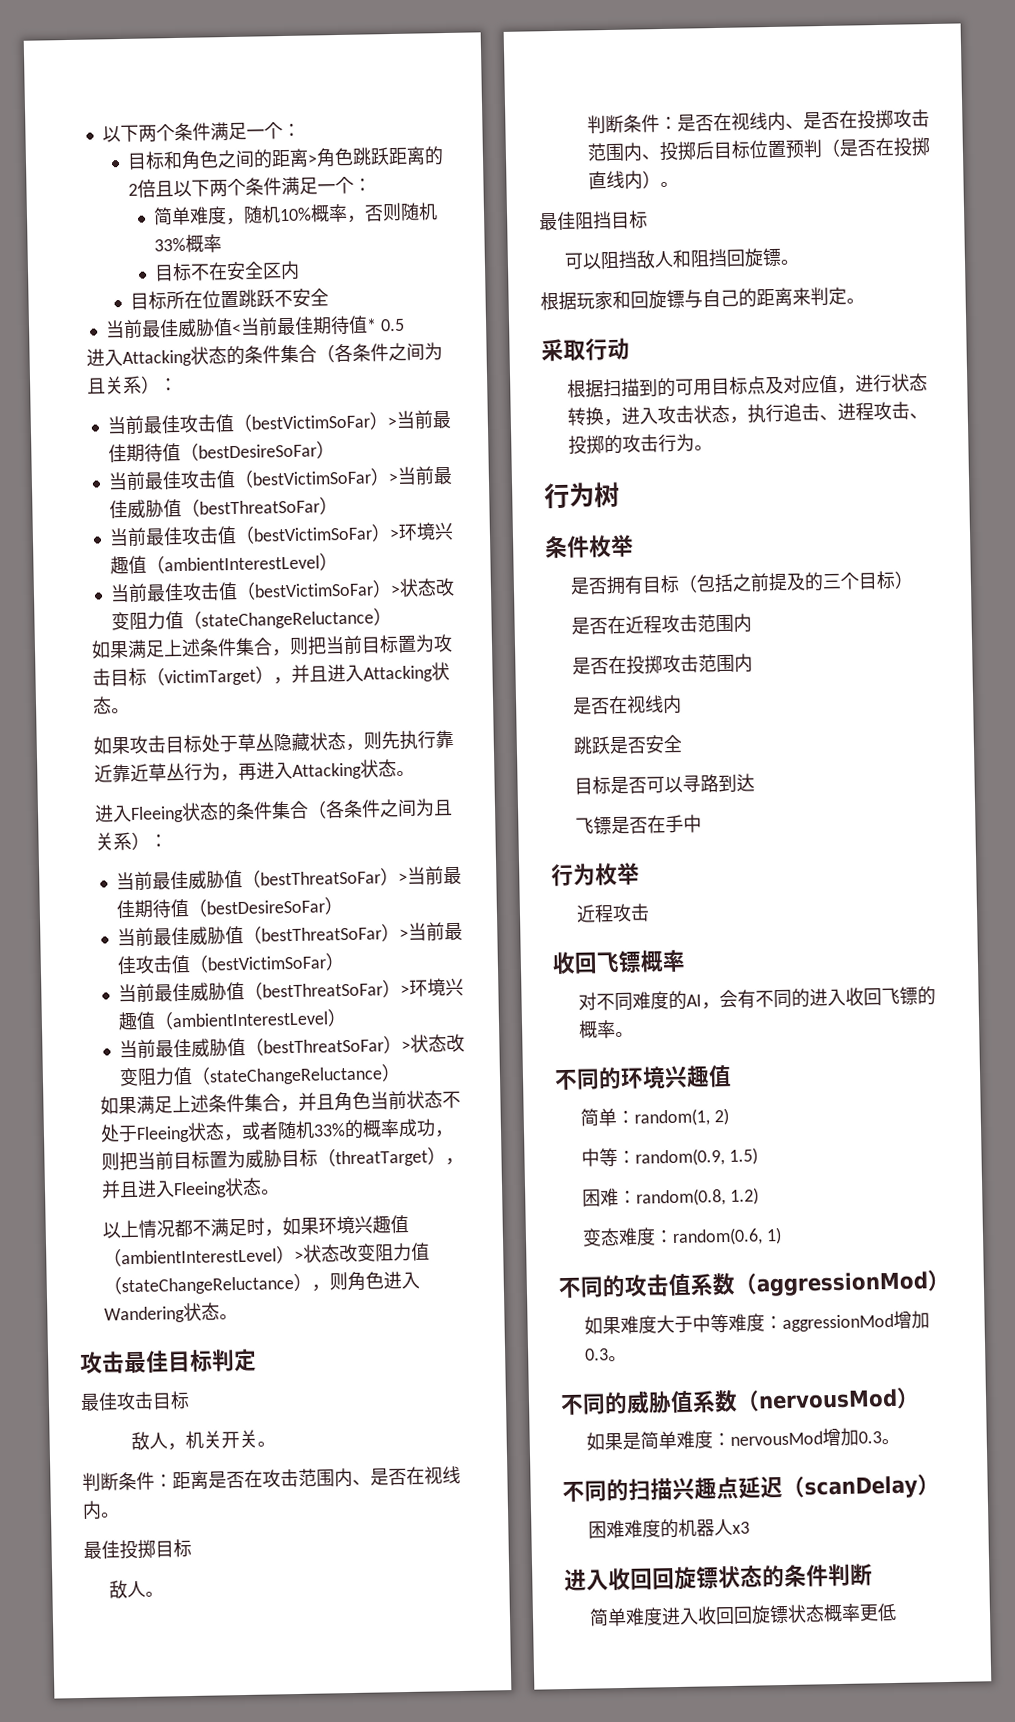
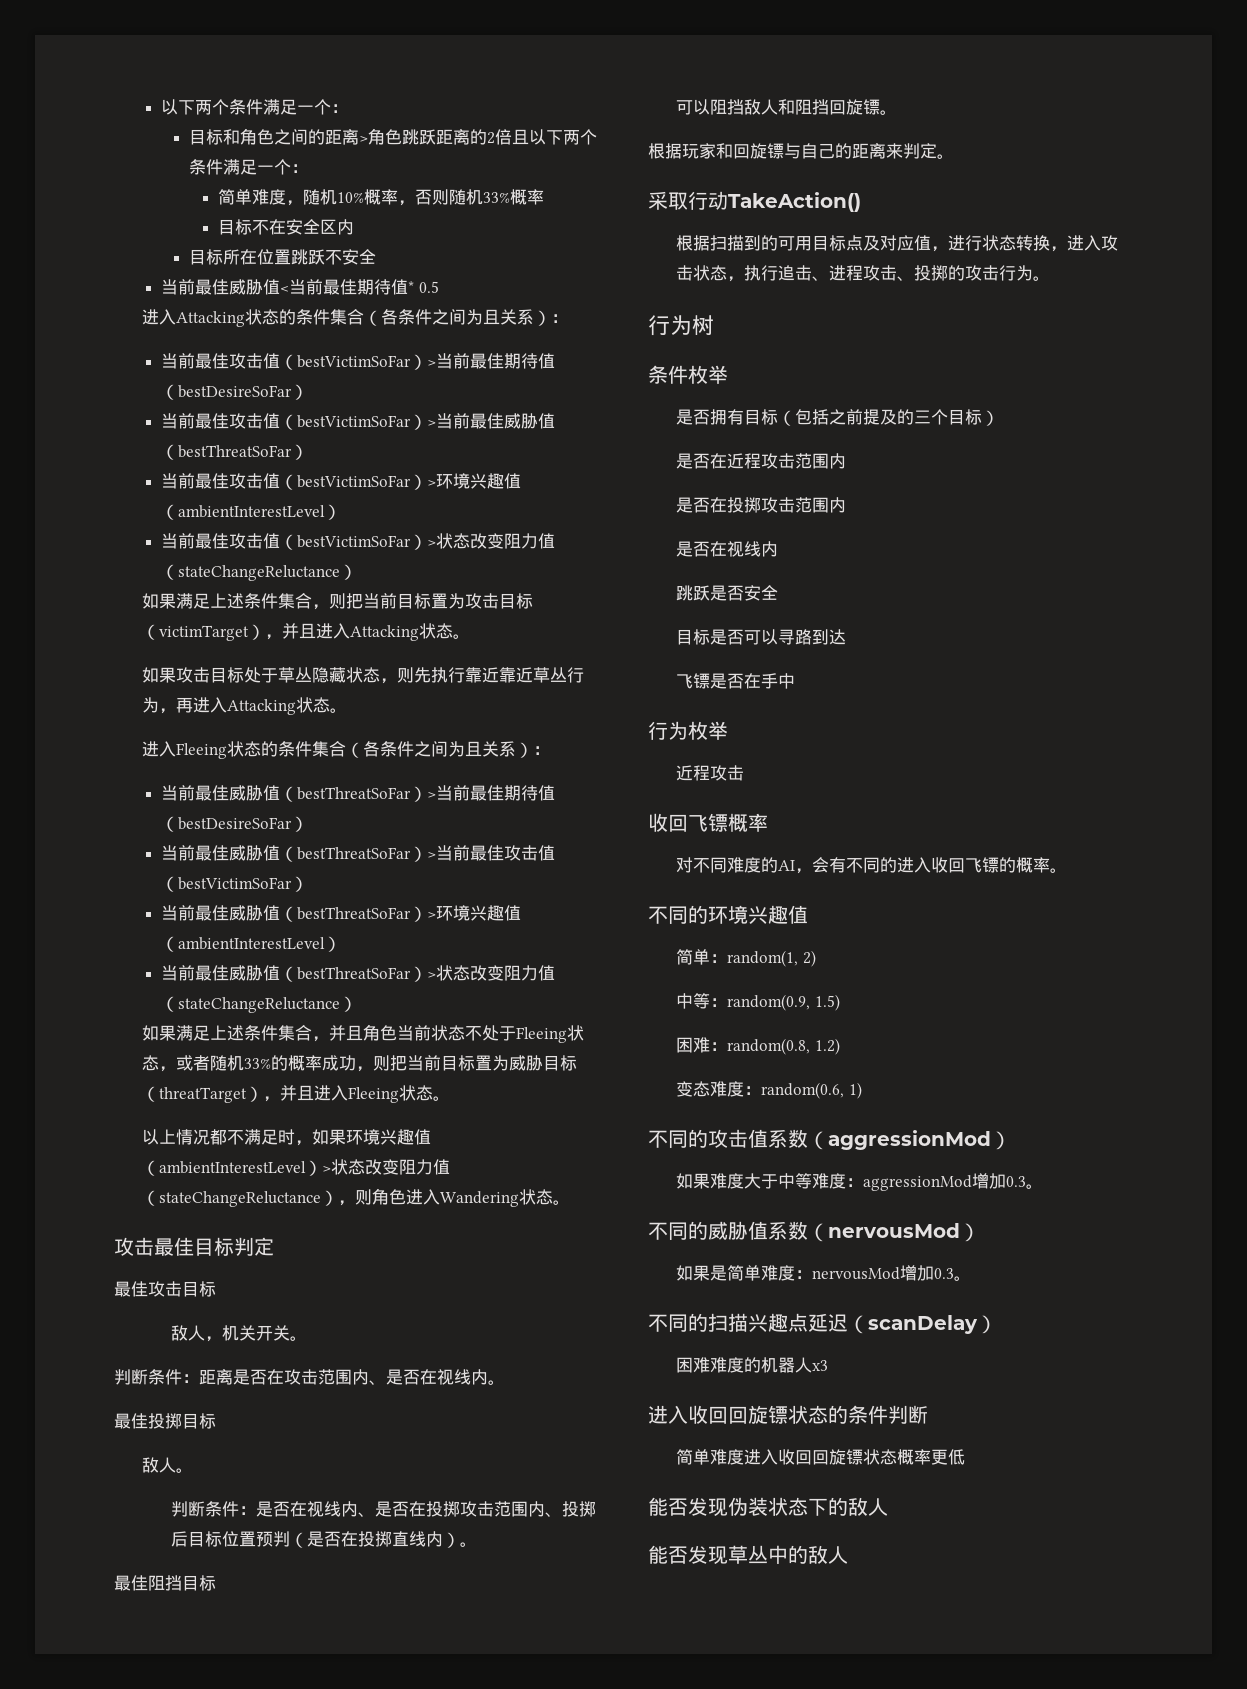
(630, 349) none -> [728,192,861,212] TakeAction()
(898, 1612) none -> [648,1497,888,1517] [648,1545,848,1565] // 能否发现伪装状态下的敌人 // 能否发现草丛中的敌人

